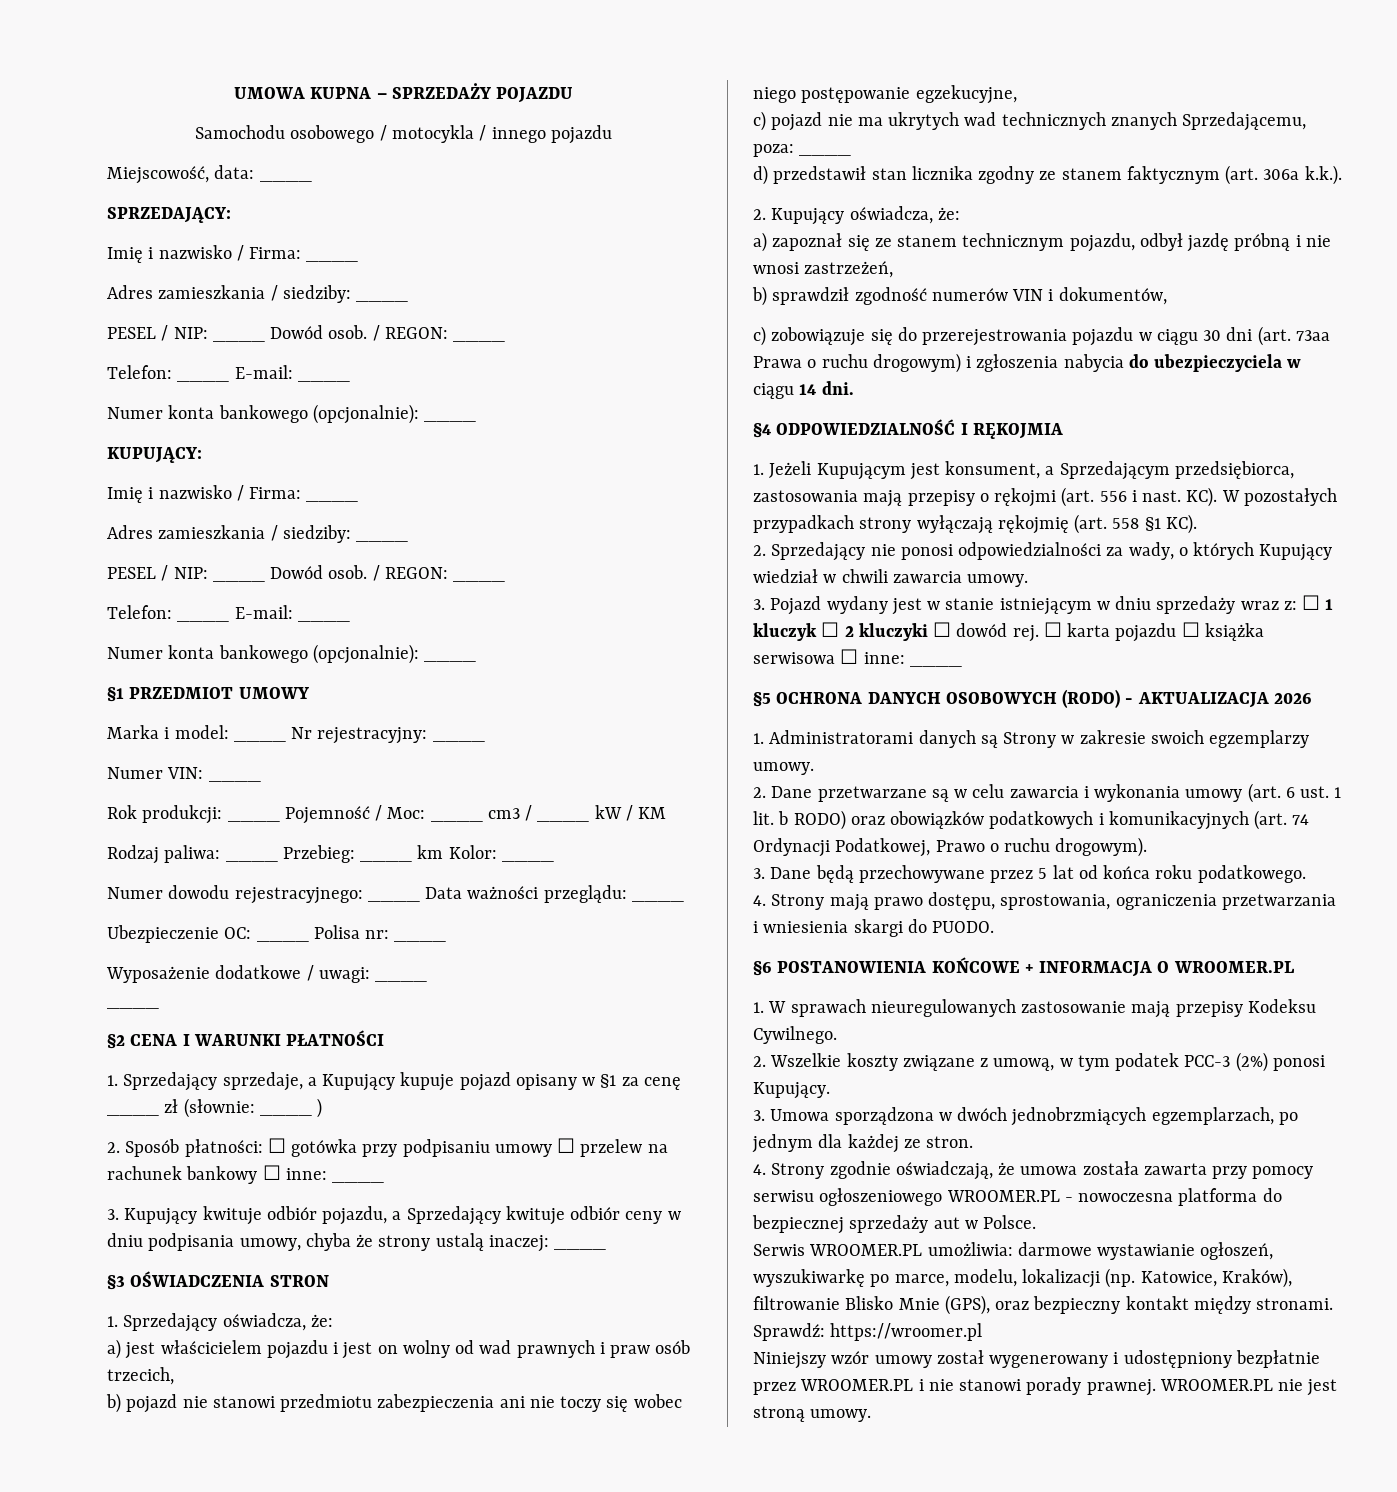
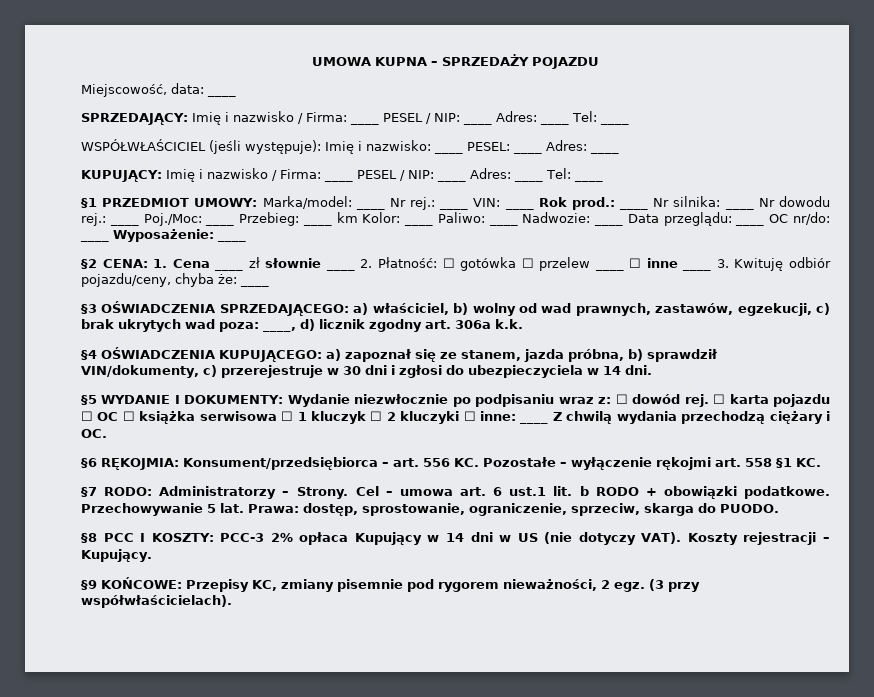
[195,125,612,144] // Samochodu osobowego / motocykla / innego pojazdu -> (599, 63) none
[107,245,302,263] [306,259,359,262] [107,285,409,303] [107,325,208,341] [212,339,265,342] [270,325,448,341] [453,339,506,342] [107,365,172,379] [177,379,230,382] [234,365,293,379] [297,379,350,382] [107,404,419,424] // Imię i nazwisko / Firma: ____ // Adres zamieszkania / siedziby: ____ // PESEL / NIP: ____ Dowód osob. / REGON: ____ // Telefon: ____ E-mail: ____ // Numer konta bankowego (opcjonalnie): -> [191,111,347,125] [349,122,379,125] [382,113,460,124] [462,122,492,125] [495,111,537,122] [539,122,569,125] [571,111,597,122] [599,122,629,125] [81,139,431,154] [434,151,463,154] [467,142,510,151] [513,151,542,154] [546,140,587,151] Imię i nazwisko / Firma: ____ PESEL / NIP: ____ Adres: ____ Tel: ____ // WSPÓŁWŁAŚCICIEL (jeśli występuje): Imię i nazwisko: ____ PESEL: ____ Adres:
[107,485,302,503] [306,499,359,502] [107,525,409,543] [107,565,208,581] [212,579,265,582] [270,565,448,581] [453,579,506,582] [107,605,172,619] [177,619,230,622] [234,605,293,619] [297,619,350,622] [107,644,419,664] // Imię i nazwisko / Firma: ____ // Adres zamieszkania / siedziby: ____ // PESEL / NIP: ____ Dowód osob. / REGON: ____ // Telefon: ____ E-mail: ____ // Numer konta bankowego (opcjonalnie): -> [165,168,321,182] [323,179,353,182] [356,170,434,181] [436,179,466,182] [469,168,511,179] [513,179,543,182] [545,168,571,179] Imię i nazwisko / Firma: ____ PESEL / NIP: ____ Adres: ____ Tel:
[238,687,309,699] [107,725,229,739] [233,739,286,742] [291,727,485,744] [107,767,163,779] UMOWY // Marka i model: ____ Nr rejestracyjny: ____ // Numer -> [194,196,385,210] [389,197,469,210] UMOWY: Marka/model: ____ Nr rej.: ____
[107,805,426,824] [430,819,483,822] [487,805,590,822] [594,805,667,821] [107,845,221,864] // Rok produkcji: ____ Pojemność / Moc: ____ cm3 / ____ kW / KM // Rodzaj paliwa: -> [538,197,649,210] [653,196,721,207] [724,207,754,210] [758,196,830,207] [81,213,202,226] Rok prod.: ____ Nr silnika: ____ Nr dowodu rej.: ____ Poj./Moc:
[107,885,363,904] // Numer dowodu rejestracyjnego: -> [437,212,485,223] [488,223,518,226] [522,212,591,223] Paliwo: ____ Nadwozie:
[467,886,539,899] ważności -> (659, 218) none
[107,925,252,943] [256,939,309,942] [313,925,390,939] [394,939,447,942] [106,965,428,983] [107,1006,159,1009] [107,1030,385,1049] [107,1072,681,1091] [107,1113,159,1116] [164,1098,323,1118] [107,1138,668,1157] [107,1165,327,1184] [332,1180,385,1183] [107,1206,681,1225] [107,1233,607,1252] [107,1271,329,1290] [107,1313,333,1332] [107,1339,691,1359] [107,1367,174,1385] [106,1393,682,1413] [753,85,1017,104] [753,111,1307,131] [753,144,852,157] [753,165,1342,185] [753,206,960,225] [753,232,1331,252] [753,261,894,278] [752,286,1167,306] [753,326,1330,346] [753,353,1124,373] // Ubezpieczenie OC: ____ Polisa nr: ____ // Wyposażenie dodatkowe / uwagi: ____ // ____ // §2 CENA I WARUNKI PŁATNOŚCI // 1. Sprzedający sprzedaje, a Kupujący kupuje pojazd opisany w §1 za cenę ____ zł (słownie: ____ ) // 2. Sposób płatności: ☐ gotówka przy podpisaniu umowy ☐ przelew na rachunek bankowy ☐ inne: ____ // 3. Kupujący kwituje odbiór pojazdu, a Sprzedający kwituje odbiór ceny w dniu podpisania umowy, chyba że strony ustalą inaczej: ____ // §3 OŚWIADCZENIA STRON // 1. Sprzedający oświadcza, że: // a) jest właścicielem pojazdu i jest on wolny od wad prawnych i praw osób trzecich, // b) pojazd nie stanowi przedmiotu zabezpieczenia ani nie toczy się wobec niego postępowanie egzekucyjne, // c) pojazd nie ma ukrytych wad technicznych znanych Sprzedającemu, poza: ____ // d) przedstawił stan licznika zgodny ze stanem faktycznym (art. 306a k.k.). // 2. Kupujący oświadcza, że: // a) zapoznał się ze stanem technicznym pojazdu, odbył jazdę próbną i nie wnosi zastrzeżeń, // b) sprawdził zgodność numerów VIN i dokumentów, // c) zobowiązuje się do przerejestrowania pojazdu w ciągu 30 dni (art. 73aa Prawa o ruchu drogowym) i zgłoszenia nabycia -> [769,212,830,225] [80,229,246,242] [81,259,210,269] [214,268,244,271] [248,257,322,268] [325,268,355,271] [360,257,624,271] [629,258,678,268] [682,268,712,271] [716,257,831,271] [81,273,237,287] [240,284,269,287] [81,301,830,316] [81,319,523,332] [81,347,718,362] [81,365,442,378] OC nr/do: ____ Wyposażenie: ____ // §2 CENA: 1. Cena ____ zł słownie ____ 2. Płatność: ☐ gotówka ☐ przelew ____ ☐ inne ____ 3. Kwituję odbiór pojazdu/ceny, chyba że: ____ // §3 OŚWIADCZENIA SPRZEDAJĄCEGO: a) właściciel, b) wolny od wad prawnych, zastawów, egzekucji, c) brak ukrytych wad poza: ____, d) licznik zgodny art. 306a k.k. // §4 OŚWIADCZENIA KUPUJĄCEGO: a) zapoznał się ze stanem, jazda próbna, b) sprawdził VIN/dokumenty, c) przerejestruje w 30 dni i zgłosi
[753,383,794,399] ciągu -> (599, 371) none
[753,419,1063,439] [753,461,1294,480] [753,487,1337,507] [753,514,1197,534] [753,542,1333,561] [753,569,1029,587] [753,596,1297,615] §4 ODPOWIEDZIALNOŚĆ I RĘKOJMIA // 1. Jeżeli Kupującym jest konsument, a Sprzedającym przedsiębiorca, zastosowania mają przepisy o rękojmi (art. 556 i nast. KC). W pozostałych przypadkach strony wyłączają rękojmię (art. 558 §1 KC). // 2. Sprzedający nie ponosi odpowiedzialności za wady, o których Kupujący wiedział w chwili zawarcia umowy. // 3. Pojazd wydany jest w stanie istniejącym w dniu sprzedaży wraz z: -> [81,394,831,407] [81,411,277,424] §5 WYDANIE I DOKUMENTY: Wydanie niezwłocznie po podpisaniu wraz z: ☐ dowód rej. ☐ karta pojazdu ☐ OC ☐ książka serwisowa
[956,622,1264,642] [753,649,905,664] [909,664,962,667] [753,689,1312,708] [753,730,1310,748] [753,762,814,775] [753,783,1342,803] [753,810,1310,830] [753,837,1148,857] [753,865,1306,883] [753,892,1336,911] [753,919,995,937] [753,957,1294,977] [753,999,1316,1018] [753,1026,837,1044] [753,1052,1325,1072] [753,1082,830,1099] [753,1107,1298,1126] [752,1134,974,1153] [753,1161,1314,1180] [753,1188,1282,1206] [752,1215,1037,1234] [753,1242,1274,1260] [753,1268,1292,1288] [753,1295,1334,1315] [753,1323,983,1341] [753,1350,1320,1369] [753,1377,1338,1396] [753,1406,872,1422] dowód rej. ☐ karta pojazdu ☐ książka serwisowa ☐ inne: ____ // §5 OCHRONA DANYCH OSOBOWYCH (RODO) - AKTUALIZACJA 2026 // 1. Administratorami danych są Strony w zakresie swoich egzemplarzy umowy. // 2. Dane przetwarzane są w celu zawarcia i wykonania umowy (art. 6 ust. 1 lit. b RODO) oraz obowiązków podatkowych i komunikacyjnych (art. 74 Ordynacji Podatkowej, Prawo o ruchu drogowym). // 3. Dane będą przechowywane przez 5 lat od końca roku podatkowego. // 4. Strony mają prawo dostępu, sprostowania, ograniczenia przetwarzania i wniesienia skargi do PUODO. // §6 POSTANOWIENIA KOŃCOWE + INFORMACJA O WROOMER.PL // 1. W sprawach nieuregulowanych zastosowanie mają przepisy Kodeksu Cywilnego. // 2. Wszelkie koszty związane z umową, w tym podatek PCC-3 (2%) ponosi Kupujący. // 3. Umowa sporządzona w dwóch jednobrzmiących egzemplarzach, po jednym dla każdej ze stron. // 4. Strony zgodnie oświadczają, że umowa została zawarta przy pomocy serwisu ogłoszeniowego WROOMER.PL - nowoczesna platforma do bezpiecznej sprzedaży aut w Polsce. // Serwis WROOMER.PL umożliwia: darmowe wystawianie ogłoszeń, wyszukiwarkę po marce, modelu, lokalizacji (np. Katowice, Kraków), filtrowanie Blisko Mnie (GPS), oraz bezpieczny kontakt między stronami. Sprawdź: https://wroomer.pl // Niniejszy wzór umowy został wygenerowany i udostępniony bezpłatnie przez WROOMER.PL i nie stanowi porady prawnej. WROOMER.PL nie jest stroną umowy. -> [480,411,517,421] [520,421,549,424] [552,411,831,424] [81,429,107,438] [81,457,821,470] [81,486,830,499] [81,503,779,516] [81,532,830,545] [81,549,152,562] [81,577,700,592] [81,595,232,608] inne: ____ Z chwilą wydania przechodzą ciężary i OC. // §6 RĘKOJMIA: Konsument/przedsiębiorca – art. 556 KC. Pozostałe – wyłączenie rękojmi art. 558 §1 KC. // §7 RODO: Administratorzy – Strony. Cel – umowa art. 6 ust.1 lit. b RODO + obowiązki podatkowe. Przechowywanie 5 lat. Prawa: dostęp, sprostowanie, ograniczenie, sprzeciw, skarga do PUODO. // §8 PCC I KOSZTY: PCC-3 2% opłaca Kupujący w 14 dni w US (nie dotyczy VAT). Koszty rejestracji – Kupujący. // §9 KOŃCOWE: Przepisy KC, zmiany pisemnie pod rygorem nieważności, 2 egz. (3 przy współwłaścicielach).

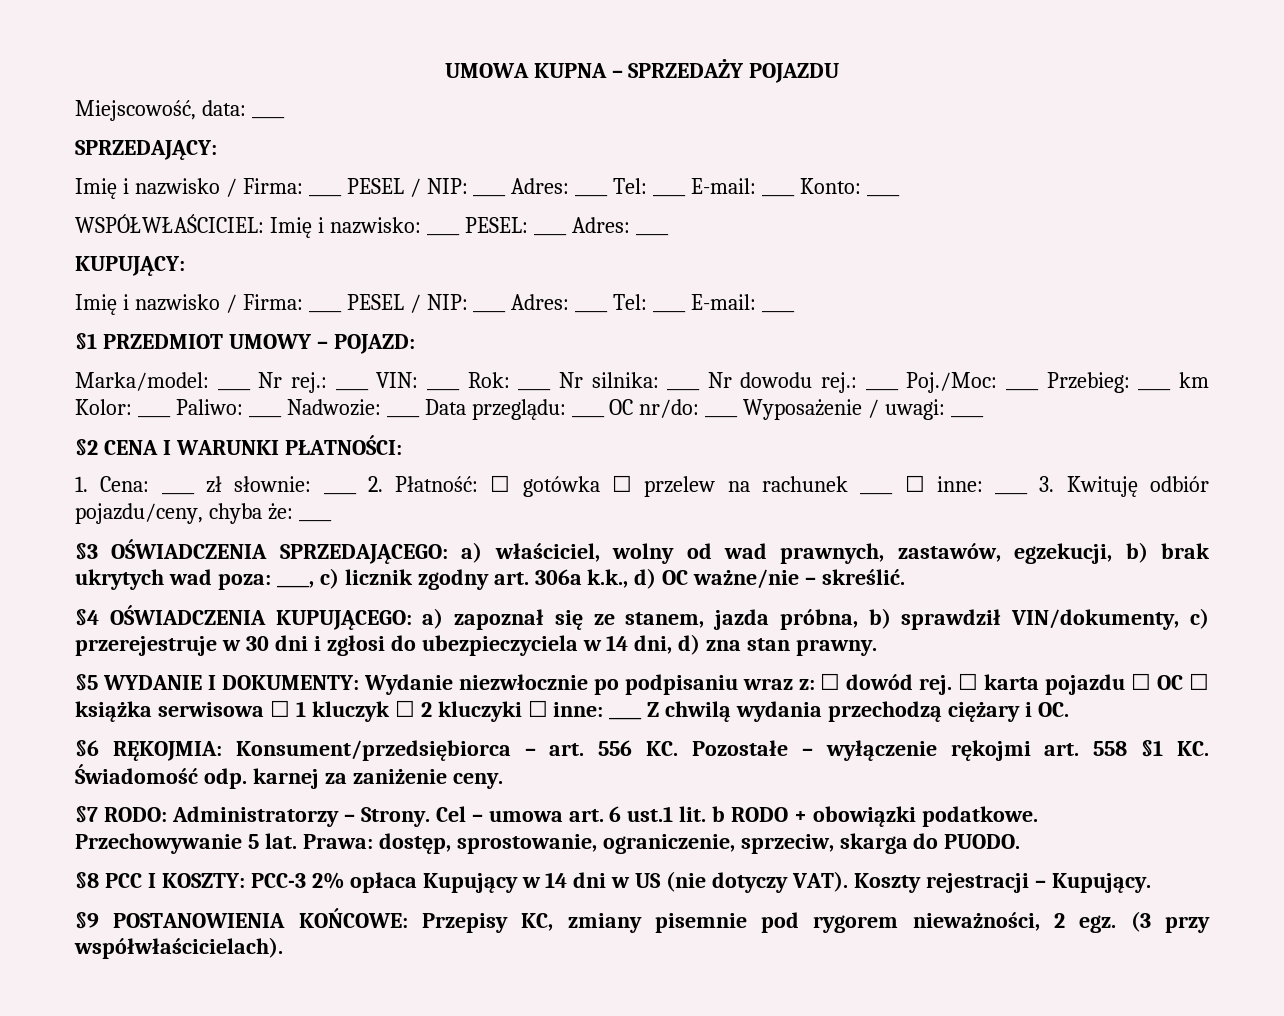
(188, 119) none -> (217, 150) //
[81,139,321,154] // WSPÓŁWŁAŚCICIEL (jeśli występuje): -> [691,178,757,194] [762,194,796,197] [800,178,862,194] [866,194,900,197] [75,214,264,233] E-mail: ____ Konto: ____ // WSPÓŁWŁAŚCICIEL:
(162, 176) none -> (185, 266) //
(603, 180) none -> [691,294,757,310] [762,310,796,313] E-mail: ____
[194,198,258,207] UMOWY: -> [228,334,415,354] UMOWY – POJAZD: //
[538,197,615,210] Rok prod.: -> [467,372,510,388] Rok:
[113,229,214,242] Wyposażenie: -> [743,399,946,420] Wyposażenie / uwagi:
[102,259,210,268] CENA: 1. Cena -> [103,435,402,455] [75,476,150,492] CENA I WARUNKI PŁATNOŚCI: // 1. Cena:
[265,258,322,268] słownie -> [234,476,312,492] słownie:
(591, 264) none -> [727,476,848,492] na rachunek
[646,258,678,268] inne -> [936,476,983,492] inne:
[453,303,469,315] b) -> (600, 552) none
[816,303,830,315] c) -> [1125,542,1148,563] b)
[300,319,315,331] d) -> [319,568,339,589] c)
[495,319,523,329] k.k. -> [587,568,906,589] k.k., d) OC ważne/nie – skreślić.
[625,365,652,375] dni. -> [634,634,878,656] dni, d) zna stan prawny.
(821, 462) none -> [75,764,503,789] Świadomość odp. karnej za zaniżenie ceny.
(97, 585) none -> [113,913,286,928] POSTANOWIENIA

